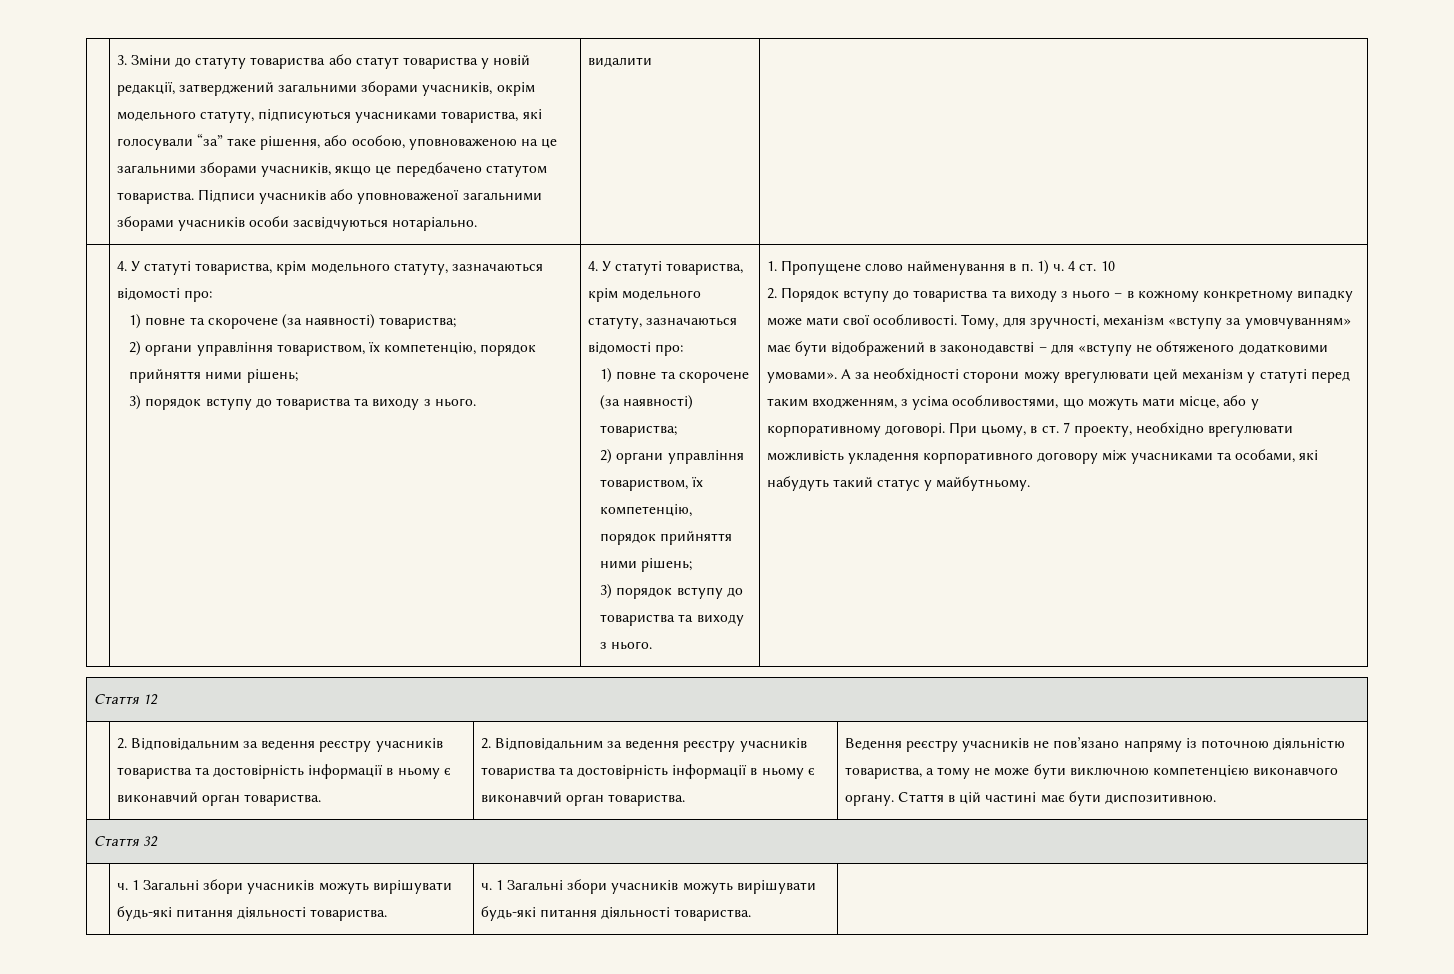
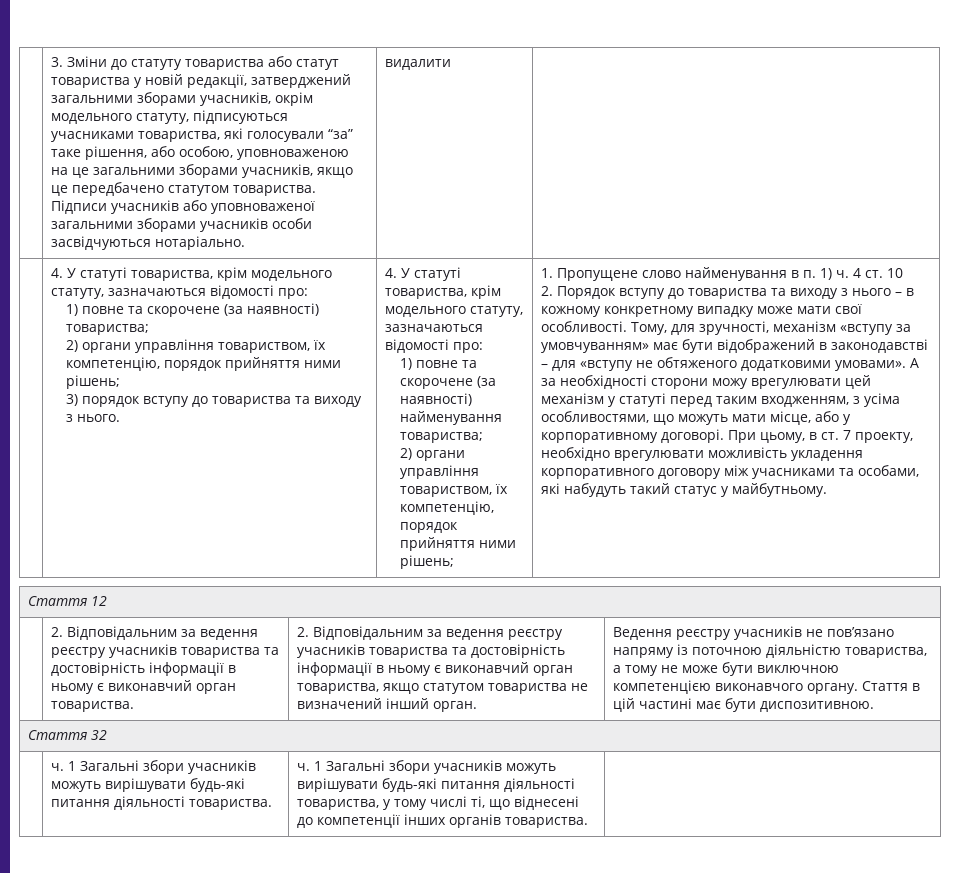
(694, 402) none -> [400,411,503,425] найменування
[600,584,743,599] [600,614,744,626] [600,641,653,650] // 3) порядок вступу до товариства та виходу з нього. -> (455, 562) none
[608,794,686,806] товариства. -> [296,683,588,694] [296,698,477,712] товариства, якщо статутом товариства не визначений інший орган.
(671, 913) none -> [296,796,579,810] [296,814,501,828] товариства, у тому числі ті, що віднесені до компетенції інших органів

